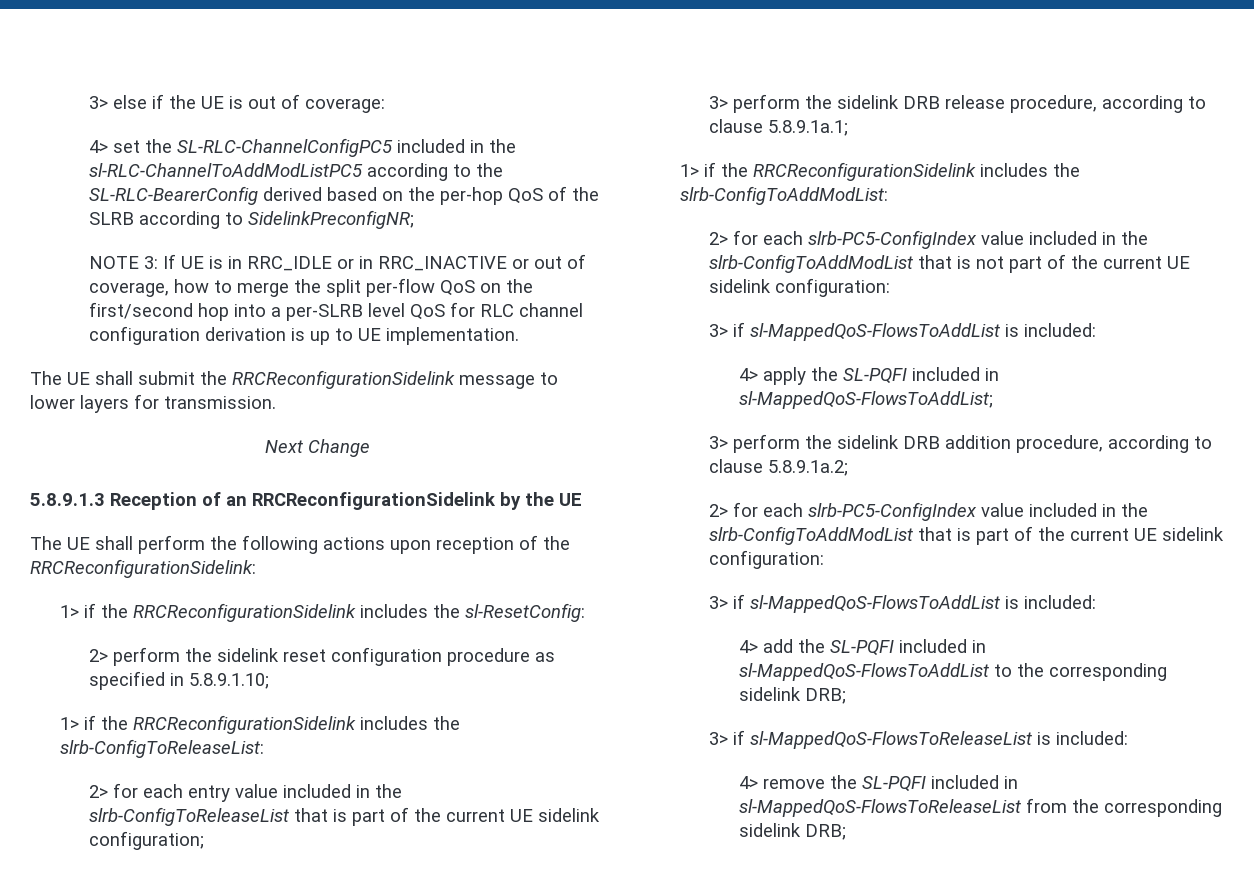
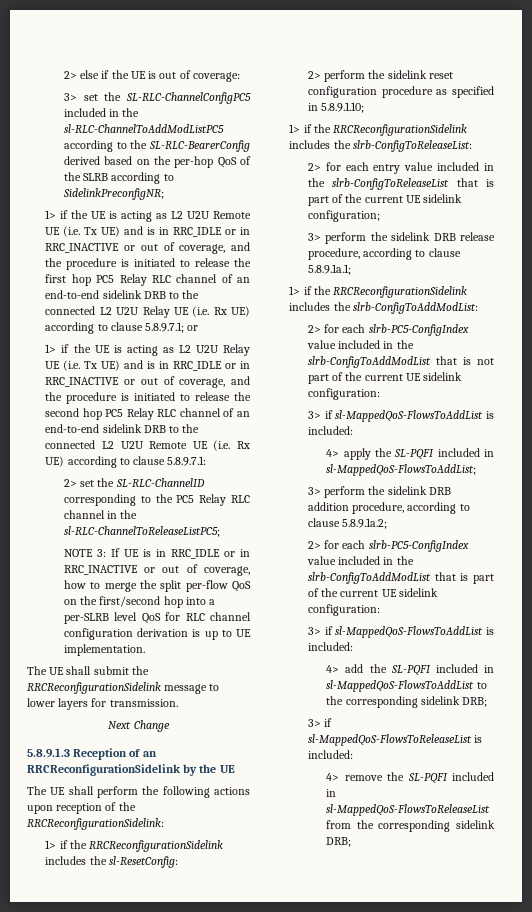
[89,96,109,109] 3> -> [63,71,77,79] 2>
[89,140,109,153] 4> -> [63,93,77,101] 3>
(415, 219) none -> [45,210,251,222] [45,226,250,237] [45,242,251,254] [45,258,252,270] [45,274,250,286] [45,290,200,299] [45,306,250,318] [45,322,199,334] [45,344,250,356] [45,360,250,371] [45,376,251,388] [45,392,252,404] [45,408,250,420] [45,424,200,433] [45,440,250,451] [45,456,207,468] [63,478,205,487] [63,494,250,506] [63,510,138,519] [63,526,220,537] // 1> if the UE is acting as L2 U2U Remote UE (i.e. Tx UE) and is in RRC_IDLE or in RRC_INACTIVE or out of coverage, and the procedure is initiated to release the first hop PC5 Relay RLC channel of an end-to-end sidelink DRB to the connected L2 U2U Relay UE (i.e. Rx UE) according to clause 5.8.9.7.1; or // 1> if the UE is acting as L2 U2U Relay UE (i.e. Tx UE) and is in RRC_IDLE or in RRC_INACTIVE or out of coverage, and the procedure is initiated to release the second hop PC5 Relay RLC channel of an end-to-end sidelink DRB to the connected L2 U2U Remote UE (i.e. Rx UE) according to clause 5.8.9.7.1: // 2> set the SL-RLC-ChannelID corresponding to the PC5 Relay RLC channel in the sl-RLC-ChannelToReleaseListPC5;

